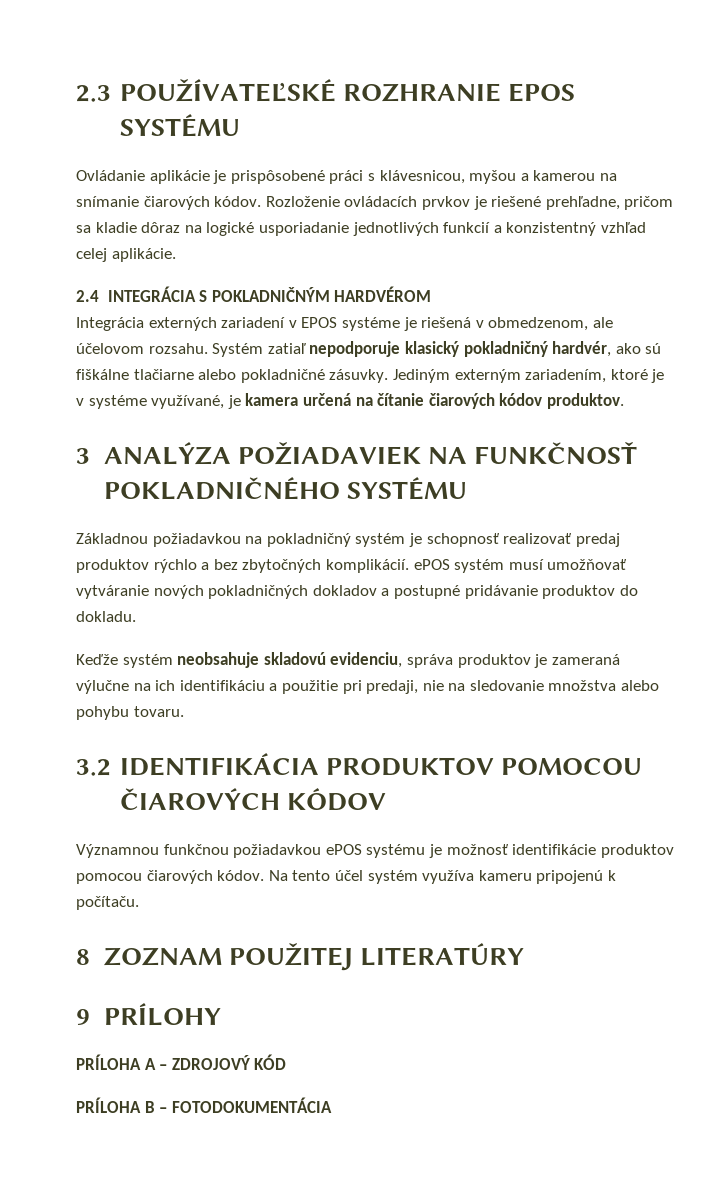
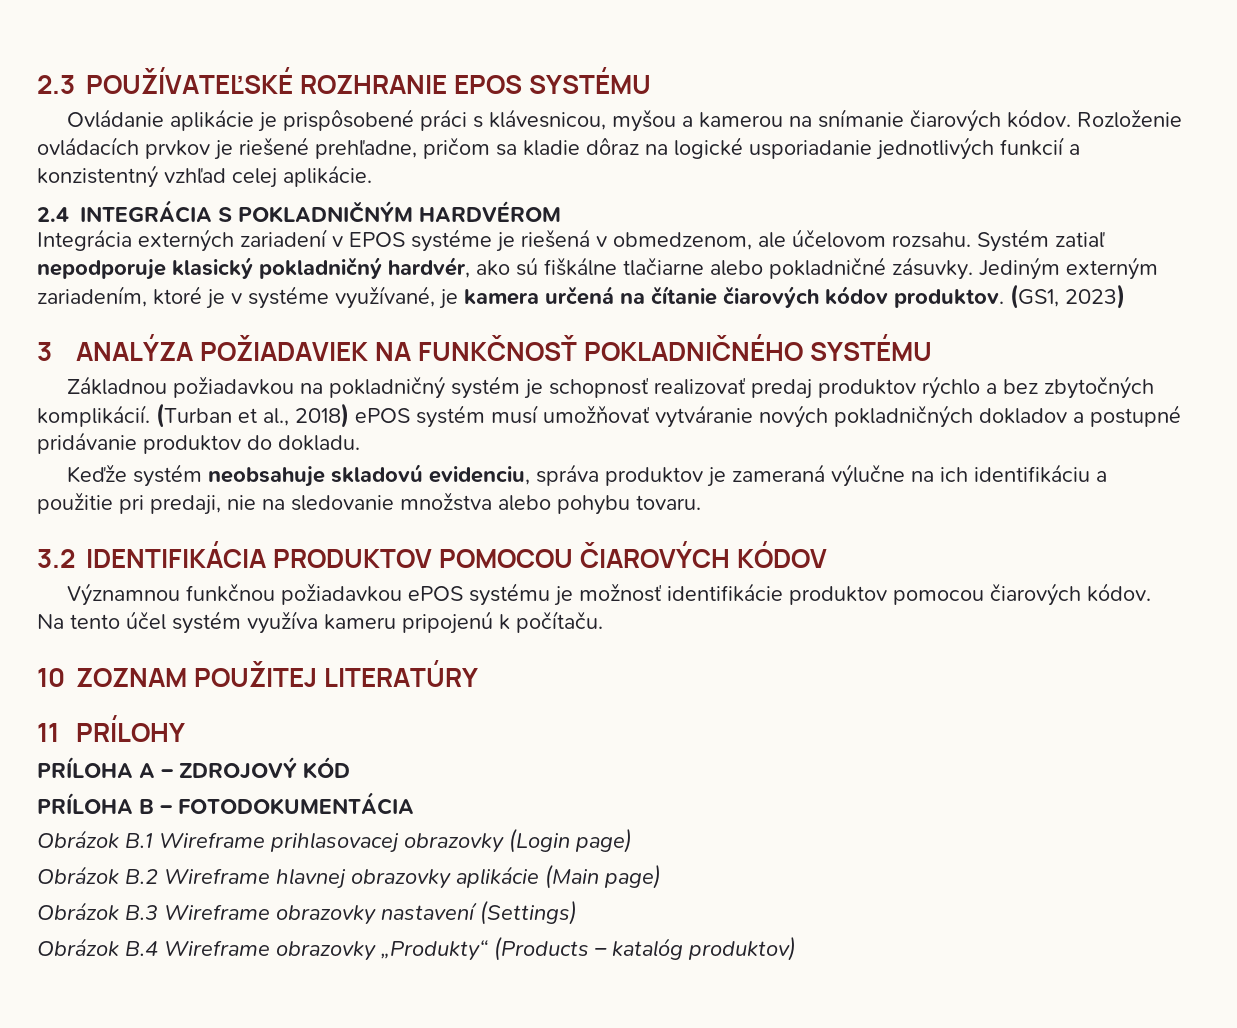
(624, 401) none -> [1010,284,1125,309] (GS1, 2023)
(409, 566) none -> [156,403,349,428] (Turban et al., 2018)
[76,949,90,965] 8 -> [37,668,65,687] 10
[76,1009,90,1025] 9 -> [37,723,59,742] 11
(332, 1105) none -> [37,828,632,853] [37,864,661,889] [37,900,577,925] [37,936,796,961] // Obrázok B.1 Wireframe prihlasovacej obrazovky (Login page) // Obrázok B.2 Wireframe hlavnej obrazovky aplikácie (Main page) // Obrázok B.3 Wireframe obrazovky nastavení (Settings) // Obrázok B.4 Wireframe obrazovky „Produkty“ (Products – katalóg produktov)

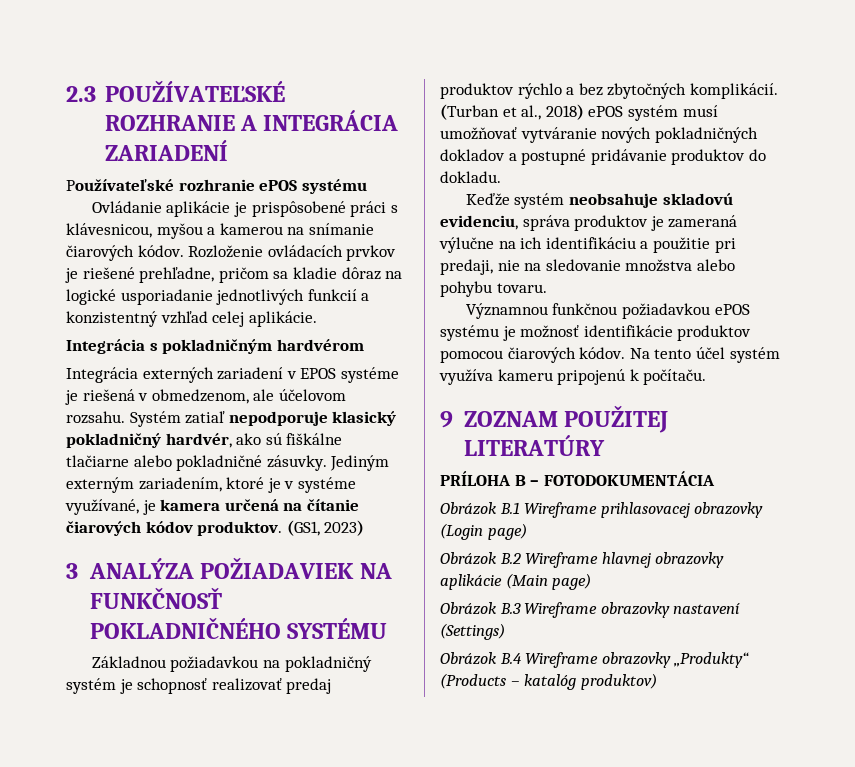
[454,67,652,94] EPOS SYSTÉMU -> [239,110,399,131] [104,140,228,161] [66,179,367,194] A INTEGRÁCIA ZARIADENÍ // Používateľské rozhranie ePOS systému
[37,200,561,223] 2.4 INTEGRÁCIA S POKLADNIČNÝM HARDVÉROM -> [66,339,364,354] Integrácia s pokladničným hardvérom
[37,541,828,568] // 3.2 IDENTIFIKÁCIA PRODUKTOV POMOCOU ČIAROVÝCH KÓDOV -> (547, 288) none
[37,668,65,687] 10 -> [440,411,453,428] 9
[37,715,186,742] [37,756,350,780] // 11 PRÍLOHY // PRÍLOHA A – ZDROJOVÝ KÓD -> (605, 445) none

